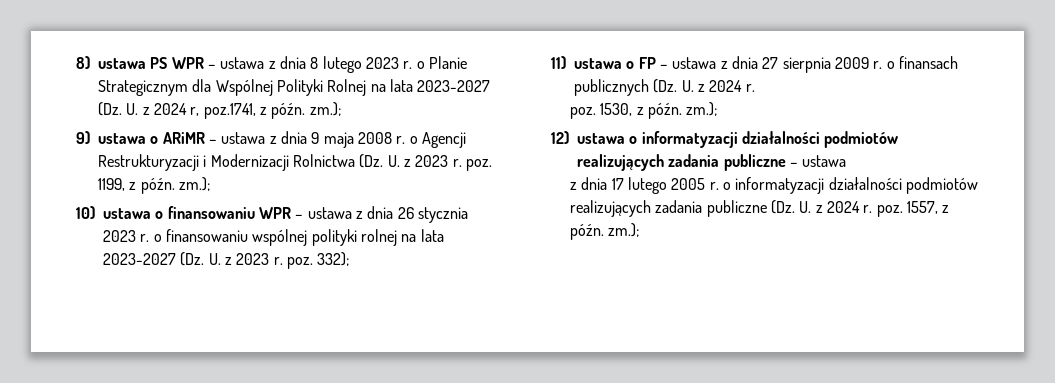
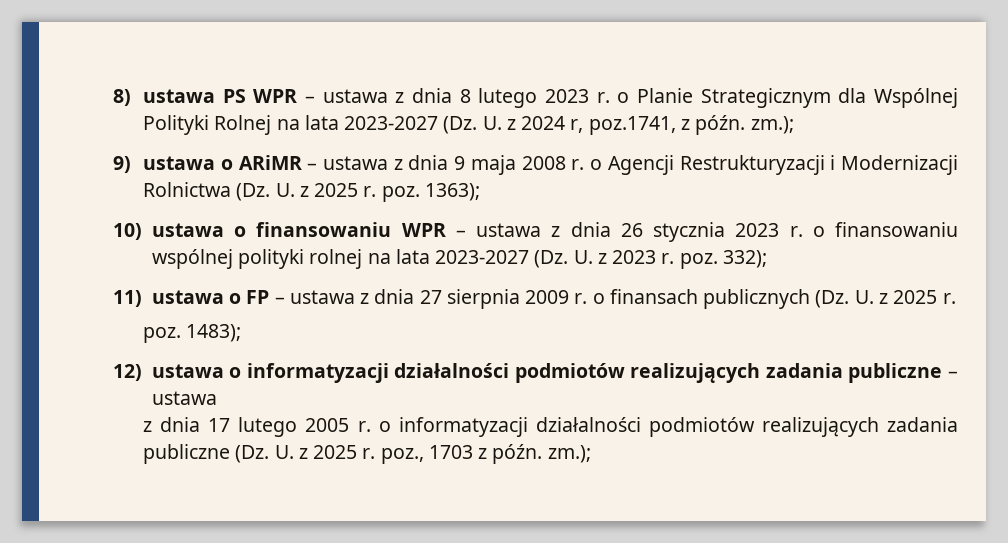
[415,155,492,171] [98,177,210,194] 2023 r. poz. 1199, z późn. zm.); -> [314,183,480,202] 2025 r. poz. 1363);
[709,80,743,92] 2024 -> [893,290,938,304] 2025
[600,102,718,119] 1530, z późn. zm.); -> [186,324,242,342] 1483);
[826,201,938,217] 2024 r. poz. 1557, -> [313,445,473,464] 2025 r. poz., 1703

